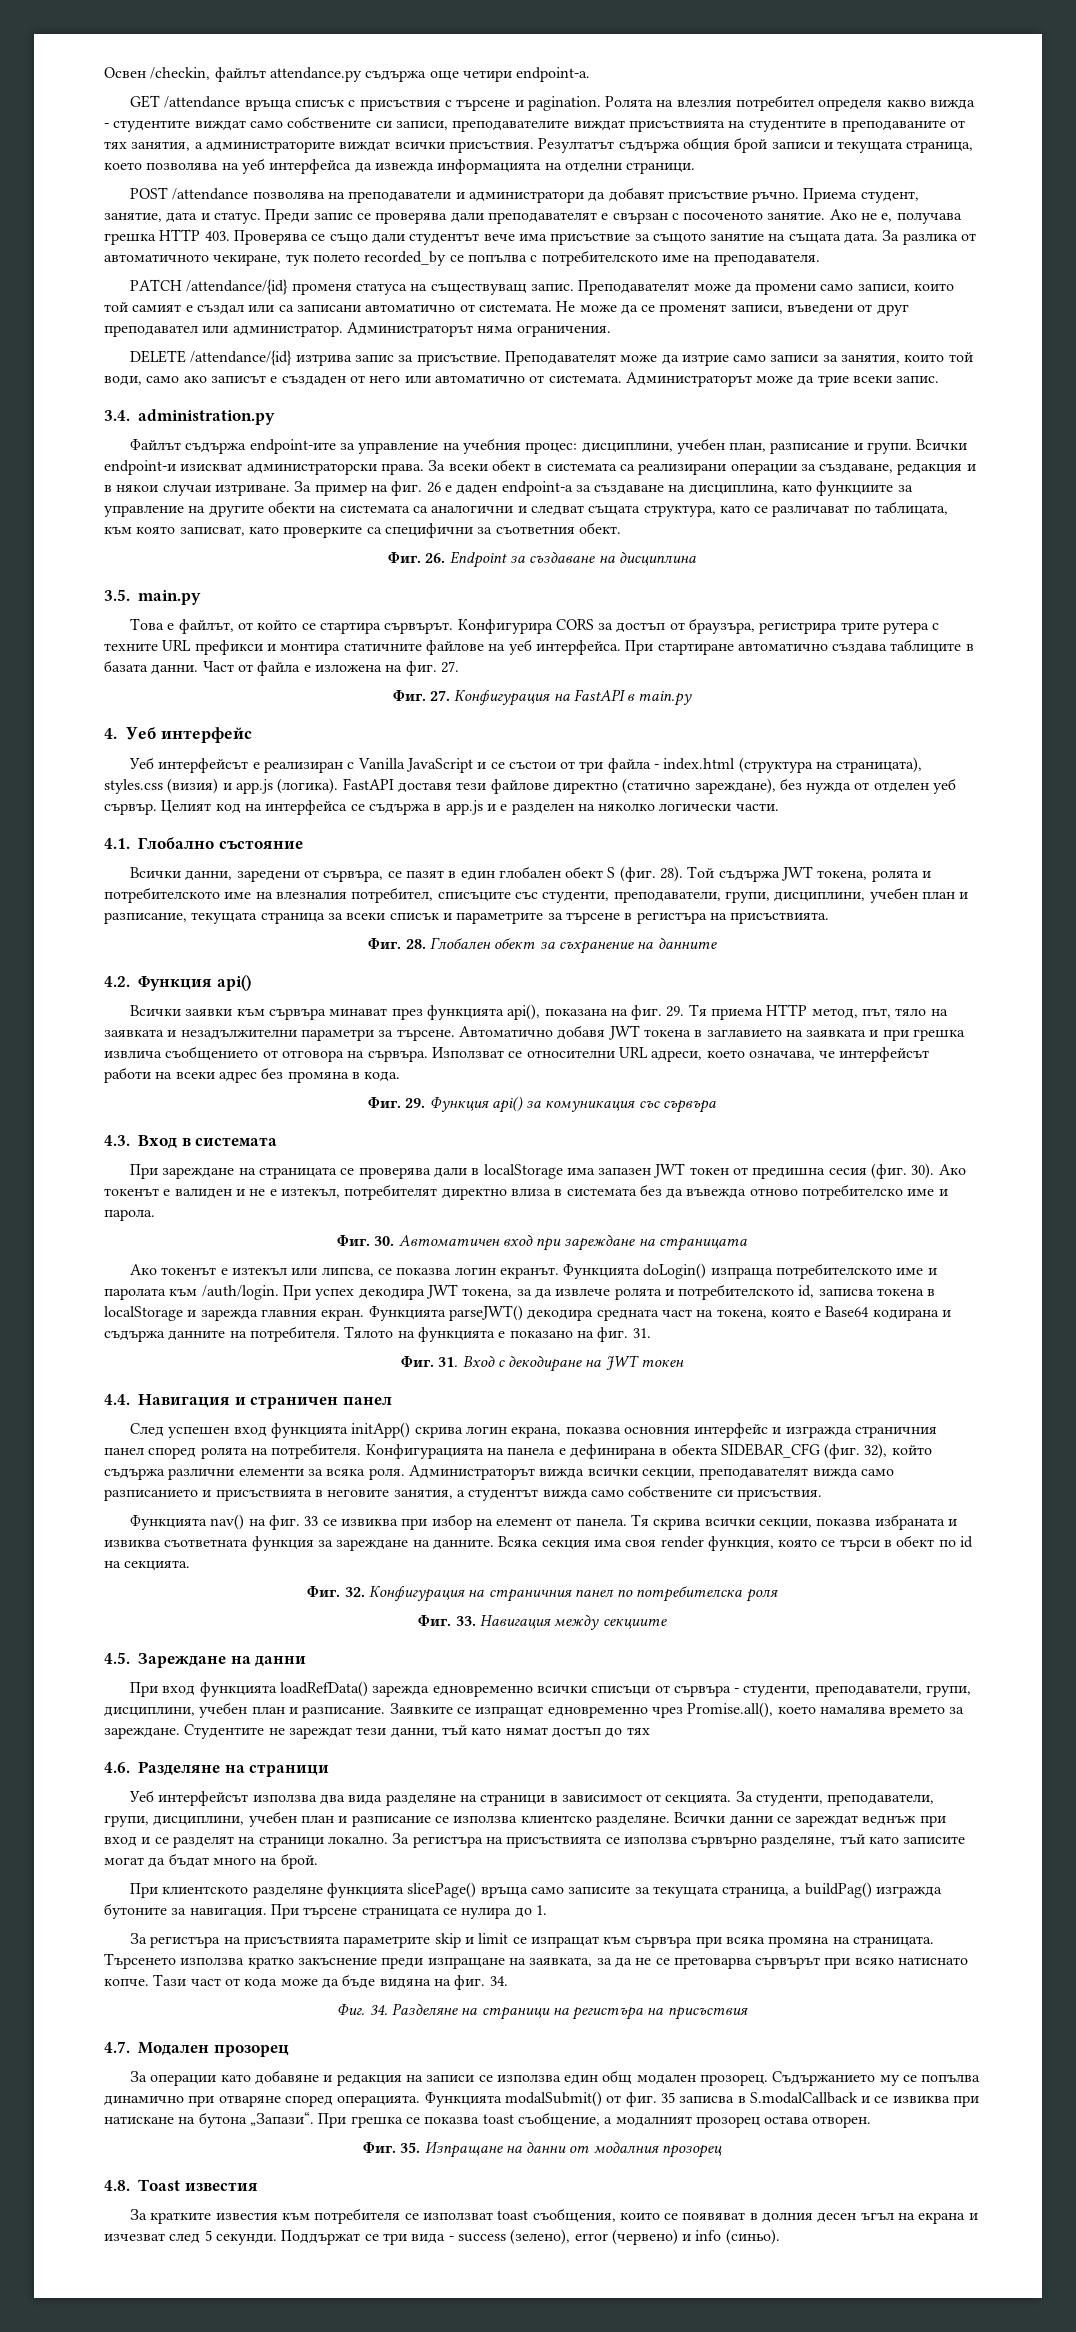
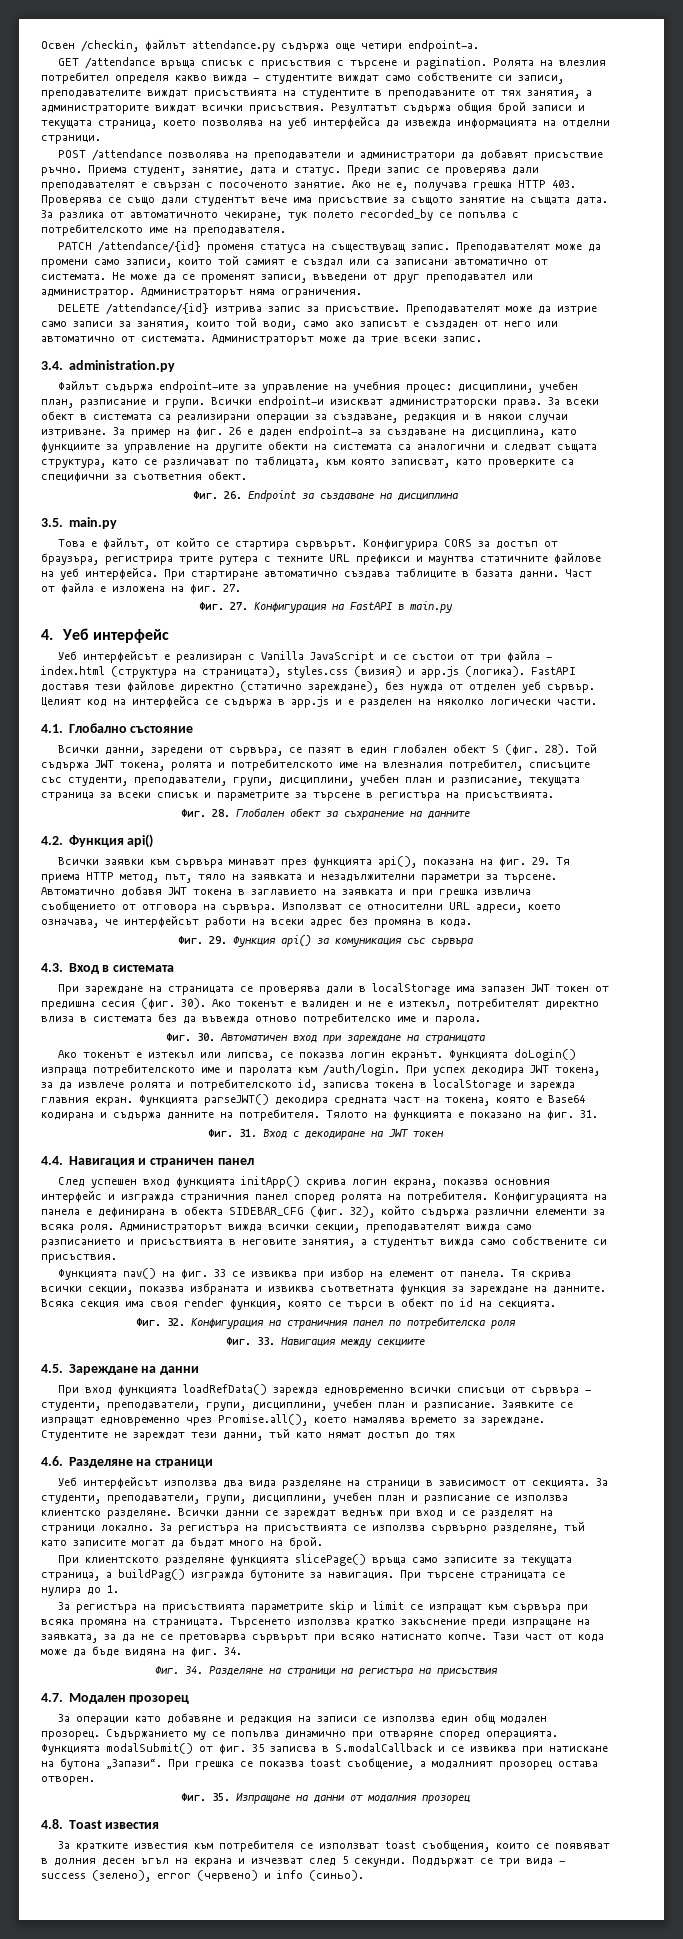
[280,643,341,655] монтира -> [429,556,474,565] маунтва

